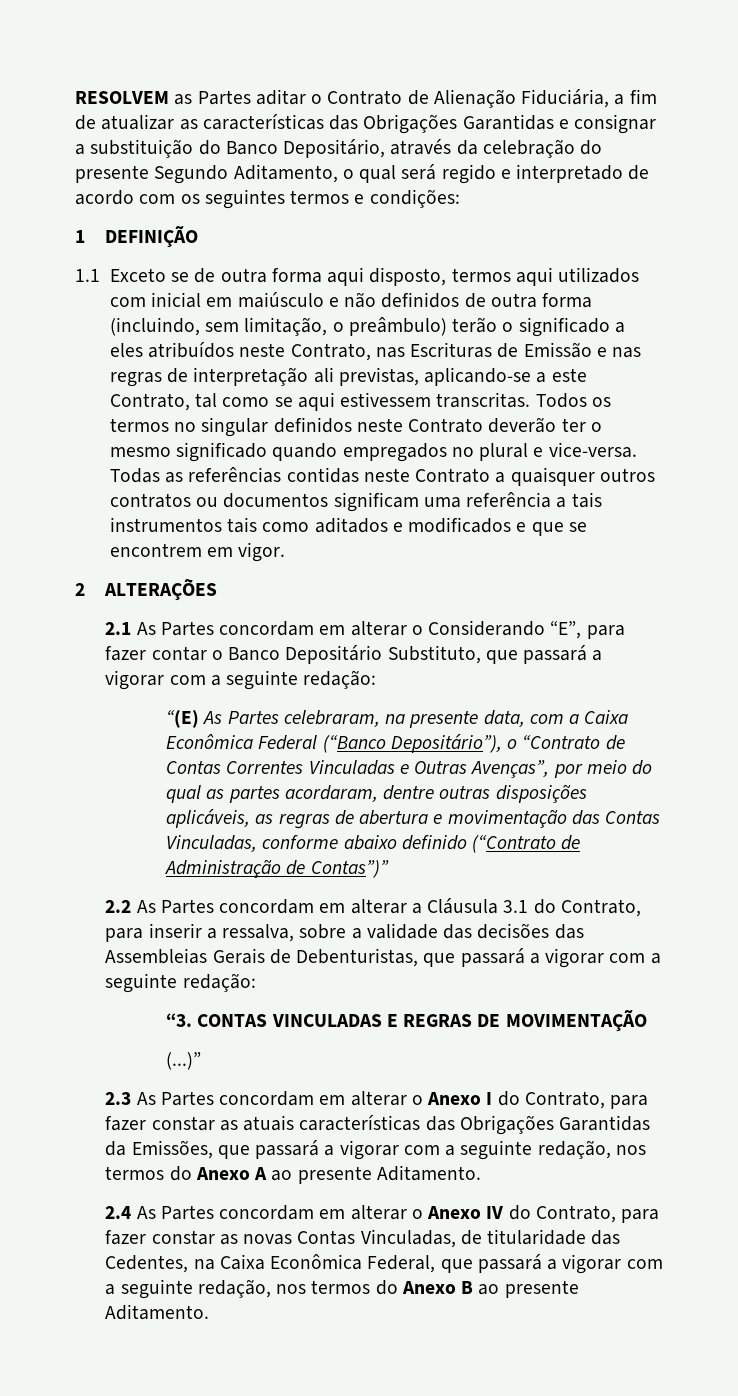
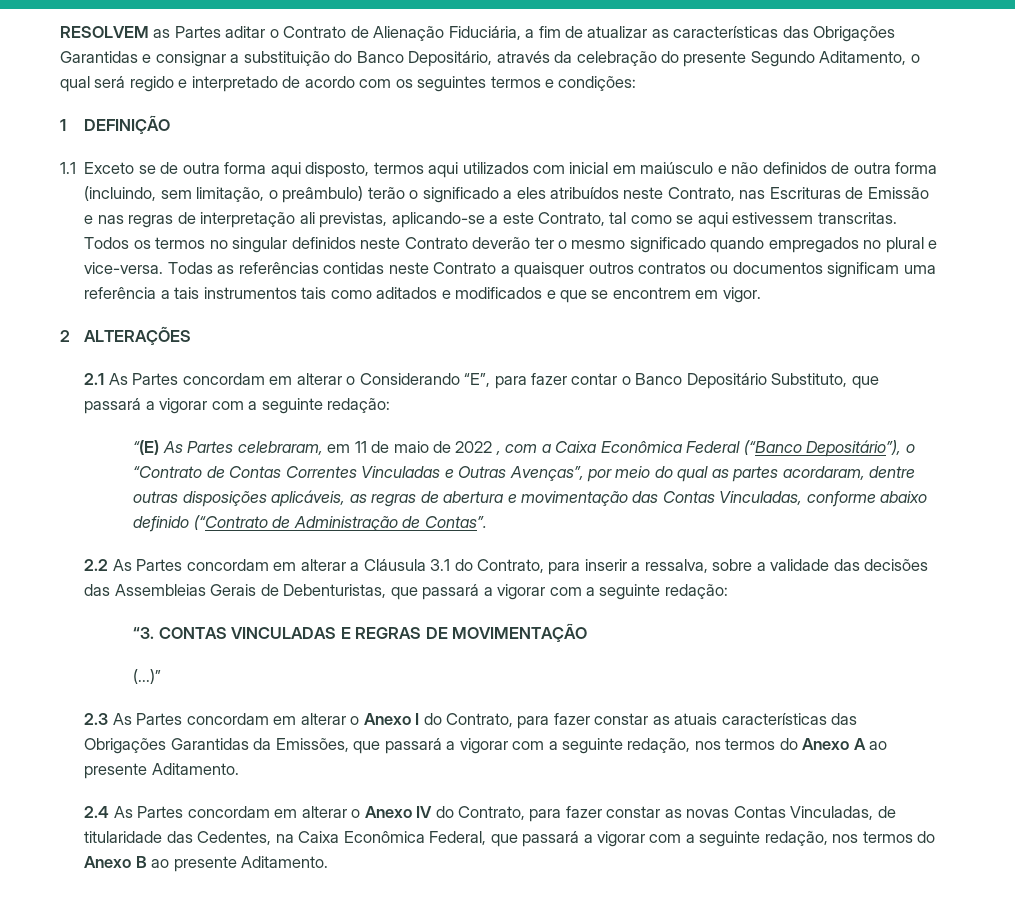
[385,710,525,728] na presente data, -> [327,441,501,455] em 11 de maio de 2022 ,
[310,860,389,878] Contas”)” -> [424,516,487,528] Contas”.

